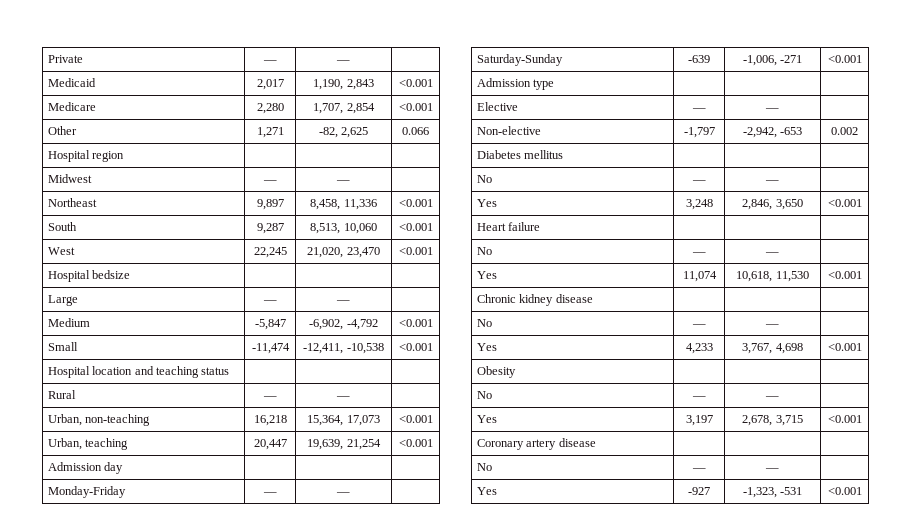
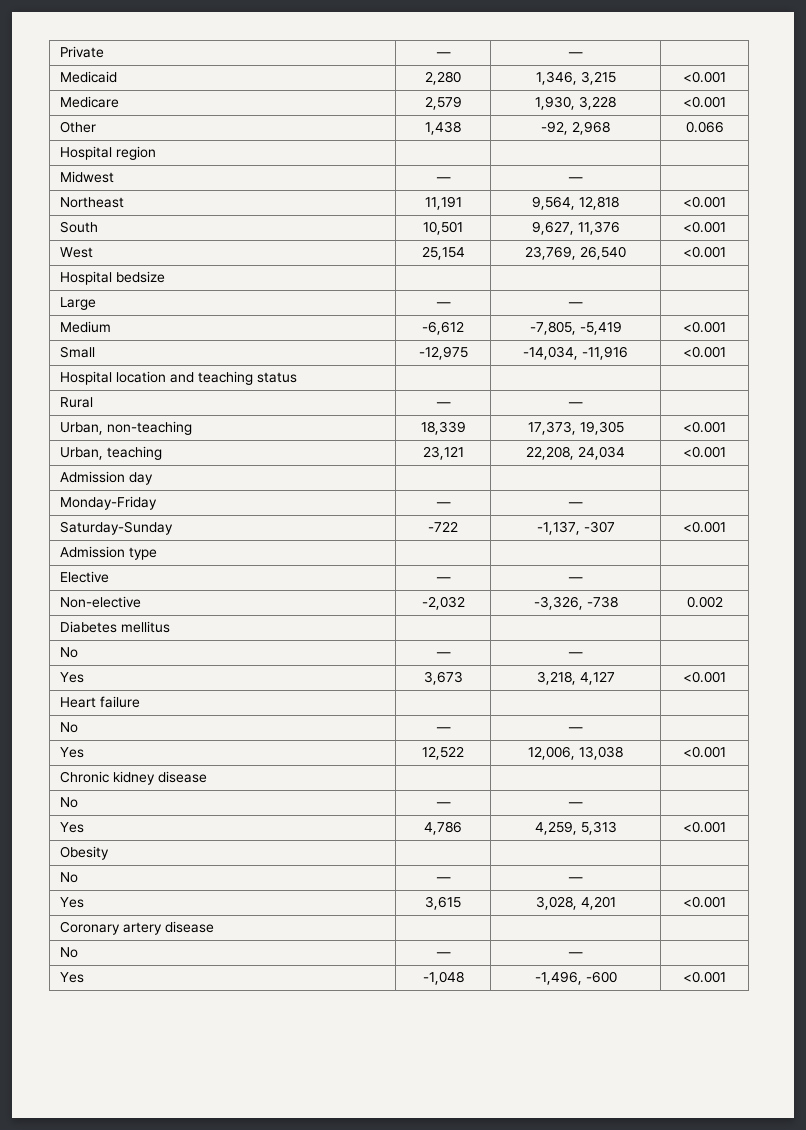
[256,79,284,90] [313,79,374,90] 2,017 | 1,190, 2,843 -> [425,71,462,85] [535,71,616,85] 2,280 | 1,346, 3,215
[256,103,284,114] [313,103,375,114] 2,280 | 1,707, 2,854 -> [424,96,462,110] [535,96,616,110] 2,579 | 1,930, 3,228
[256,127,284,138] [318,127,369,138] 1,271 | -82, 2,625 -> [425,121,462,135] [541,121,610,135] 1,438 | -92, 2,968
[256,199,284,210] [310,199,377,210] 9,897 | 8,458, 11,336 -> [424,196,462,210] [532,196,619,210] 11,191 | 9,564, 12,818
[256,223,284,234] [310,223,377,234] 9,287 | 8,513, 10,060 -> [423,221,464,235] [531,221,620,235] 10,501 | 9,627, 11,376
[253,247,287,258] [307,247,380,258] 22,245 | 21,020, 23,470 -> [421,246,465,260] [525,246,626,260] 25,154 | 23,769, 26,540
[254,319,286,330] [309,319,378,330] -5,847 | -6,902, -4,792 -> [422,321,465,335] [529,321,622,335] -6,612 | -7,805, -5,419
[251,343,290,354] [303,343,384,354] -11,474 | -12,411, -10,538 -> [418,346,468,360] [523,346,628,360] -12,975 | -14,034, -11,916
[253,415,287,426] [307,415,380,426] 16,218 | 15,364, 17,073 -> [420,421,466,435] [527,421,624,435] 18,339 | 17,373, 19,305
[253,439,287,450] [307,439,381,450] 20,447 | 19,639, 21,254 -> [422,446,464,460] [526,446,625,460] 23,121 | 22,208, 24,034
[688,55,710,63] [742,55,803,66] -639 | -1,006, -271 -> [428,521,459,532] [536,521,615,535] -722 | -1,137, -307
[683,127,715,138] [742,127,803,138] -1,797 | -2,942, -653 -> [421,596,465,610] [533,596,618,610] -2,032 | -3,326, -738
[685,199,713,210] [742,199,803,210] 3,248 | 2,846, 3,650 -> [423,671,463,685] [536,671,615,685] 3,673 | 3,218, 4,127
[682,271,717,282] [736,271,809,282] 11,074 | 10,618, 11,530 -> [422,746,465,760] [528,746,623,760] 12,522 | 12,006, 13,038
[685,343,713,354] [742,343,803,354] 4,233 | 3,767, 4,698 -> [424,821,463,835] [534,821,617,835] 4,786 | 4,259, 5,313
[685,415,713,426] [742,415,803,426] 3,197 | 2,678, 3,715 -> [425,896,462,910] [535,896,616,910] 3,615 | 3,028, 4,201
[688,487,710,495] [742,487,803,498] -927 | -1,323, -531 -> [422,971,464,985] [534,971,617,985] -1,048 | -1,496, -600

